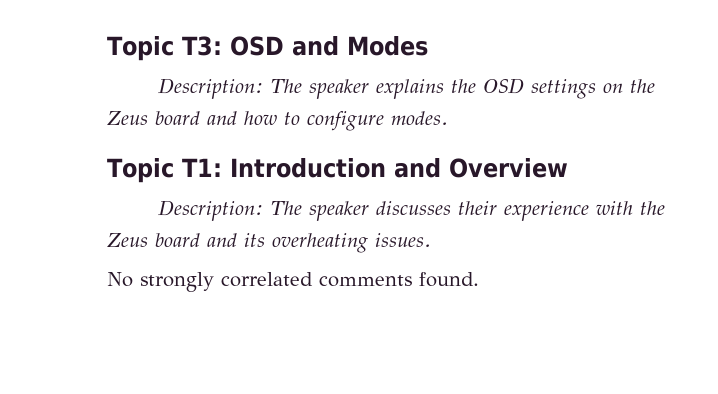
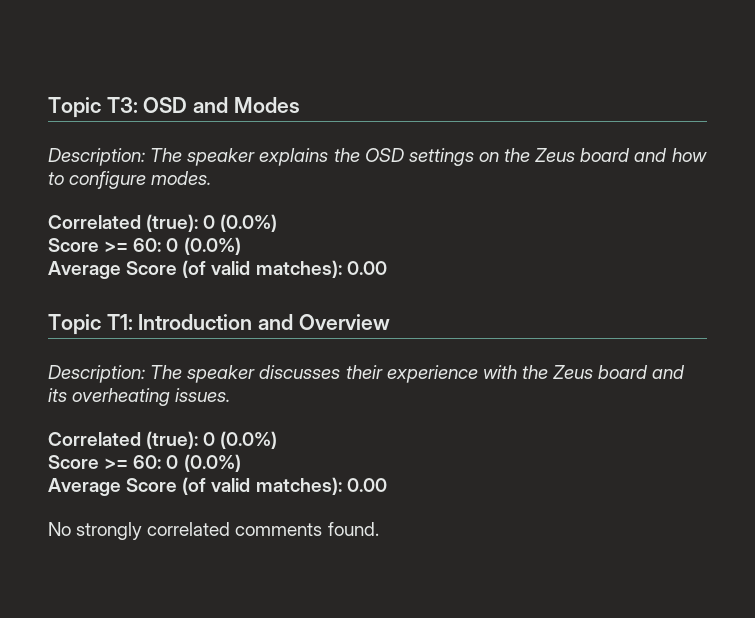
(448, 118) none -> [48,214,278,232] [48,237,241,255] [48,260,387,279] // Correlated (true): 0 (0.0%) // Score >= 60: 0 (0.0%) // Average Score (of valid matches): 0.00
(431, 240) none -> [48,431,278,449] [48,454,241,472] [48,477,387,496] // Correlated (true): 0 (0.0%) // Score >= 60: 0 (0.0%) // Average Score (of valid matches): 0.00

